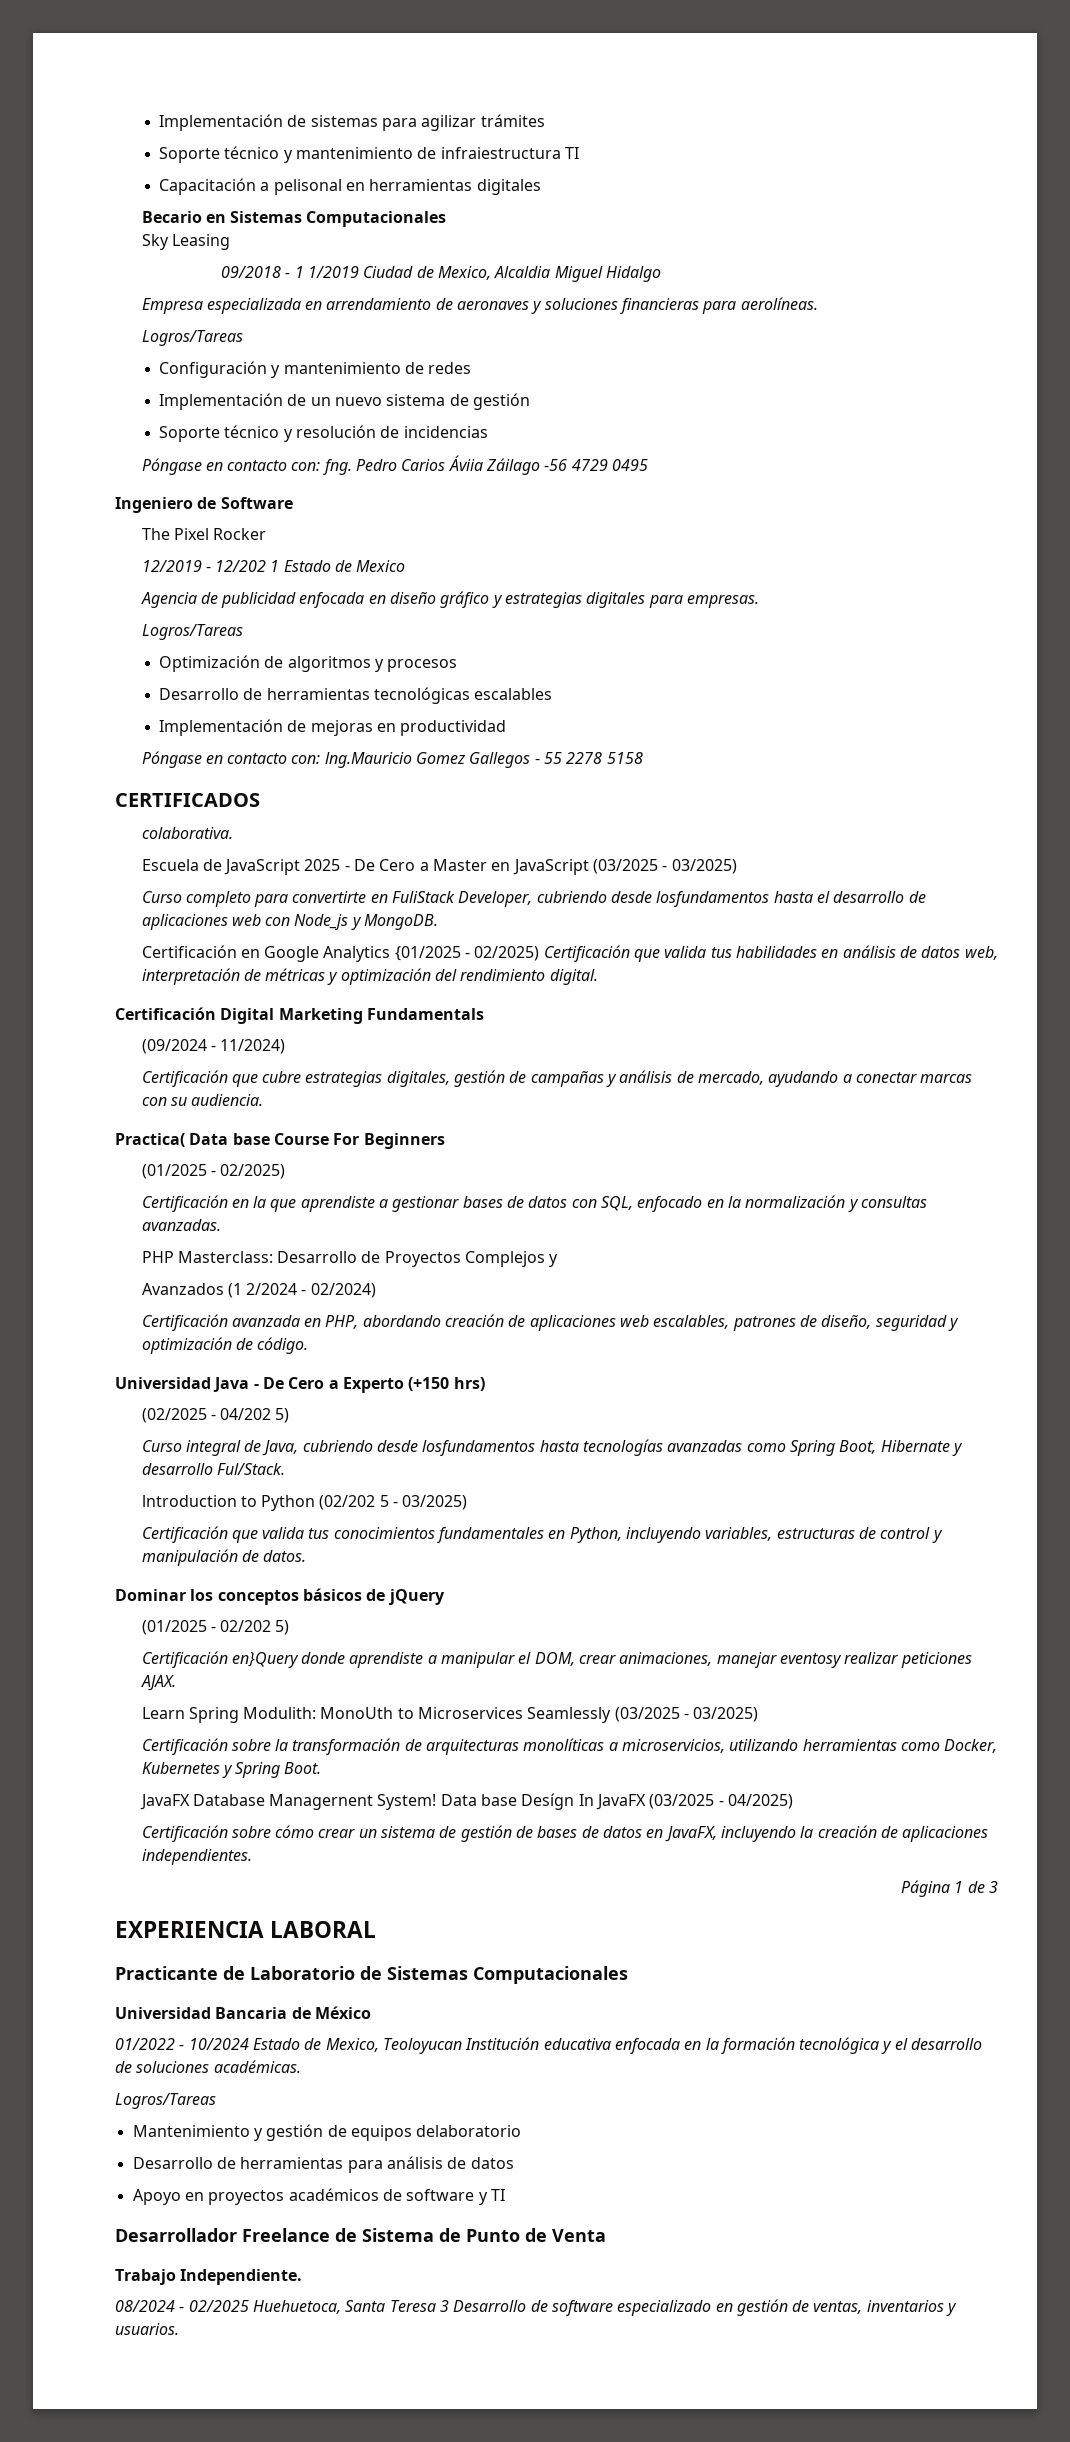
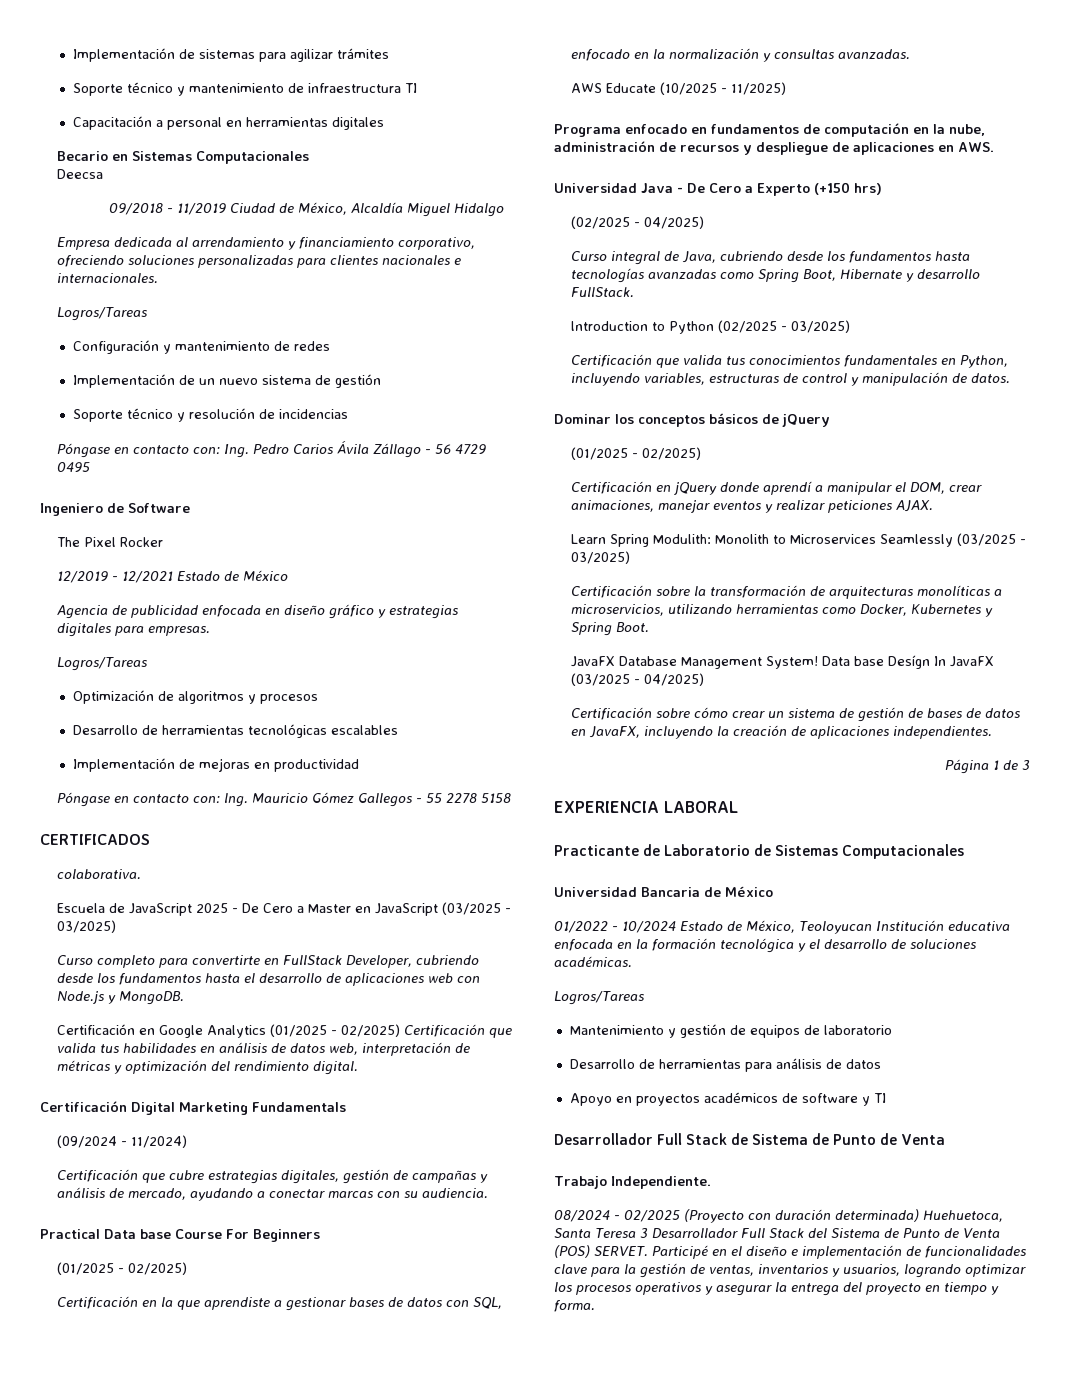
[440,147,561,159] infraiestructura -> [308,83,402,93] infraestructura
[273,179,342,195] pelisonal -> [167,117,223,130] personal
[141,234,230,250] Sky Leasing -> [57,169,104,179] Deecsa
[294,266,661,282] [141,297,818,314] 1 1/2019 Ciudad de Mexico, Alcaldia Miguel Hidalgo // Empresa especializada en arrendamiento de aeronaves y soluciones financieras para aerolíneas. -> [177,202,505,217] [57,237,476,250] [57,255,462,268] [57,273,159,284] 11/2019 Ciudad de México, Alcaldía Miguel Hidalgo // Empresa dedicada al arrendamiento y financiamiento corporativo, ofreciendo soluciones personalizadas para clientes nacionales e internacionales.
[322,459,352,475] fng. -> [224,444,250,458] Ing.
[448,455,568,475] Áviia Záilago -56 -> [337,441,452,458] Ávila Zállago - 56
[215,560,406,572] 12/202 1 Estado de Mexico -> [122,570,289,583] 12/2021 Estado de México
[324,752,467,768] lng.Mauricio Gomez -> [224,792,355,807] lng. Mauricio Gómez
[392,891,456,903] FuliStack -> [283,955,343,965] FullStack
[656,891,770,907] losfundamentos -> [97,973,202,985] los fundamentos
[294,914,349,930] Node_js -> [57,991,105,1004] Node.js
[394,946,461,961] {01/2025 -> [270,1024,328,1037] (01/2025
[115,1133,185,1147] Practica( -> [40,1229,100,1239] Practical
[141,1251,559,1267] [141,1283,376,1298] [141,1314,959,1331] [141,1337,309,1354] PHP Masterclass: Desarrollo de Proyectos Complejos y // Avanzados (1 2/2024 - 02/2024) // Certificación avanzada en PHP, abordando creación de aplicaciones web escalables, patrones de diseño, seguridad y optimización de código. -> [571,82,787,95] [554,123,985,137] [554,141,994,155] AWS Educate (10/2025 - 11/2025) // Programa enfocado en fundamentos de computación en la nube, administración de recursos y despliegue de aplicaciones en AWS.
[220,1408,290,1423] 04/202 5) -> [644,216,705,229] 04/2025)
[422,1440,536,1456] losfundamentos -> [827,251,932,263] los fundamentos
[216,1463,285,1475] Ful/Stack. -> [571,287,635,298] FullStack.
[319,1495,389,1510] (02/202 5 -> [718,320,778,333] (02/2025
[220,1620,290,1635] [141,1651,424,1668] 02/202 5) // Certificación en}Query donde aprendiste -> [642,447,702,460] [571,481,813,495] 02/2025) // Certificación en jQuery donde aprendí
[780,1653,843,1668] eventosy -> [713,501,774,513] eventos y
[320,1707,394,1719] MonoUth -> [715,534,770,544] Monolith
[269,1794,374,1810] Managernent -> [681,657,763,669] Management
[325,2038,379,2052] Mexico, -> [746,920,795,933] México,
[416,2125,522,2137] delaboratorio -> [803,1025,892,1035] de laboratorio
[242,2228,330,2242] Freelance -> [657,1133,728,1145] Full Stack
[252,2300,733,2316] Huehuetoca, Santa Teresa 3 Desarrollo de software especializado en -> [684,1209,1003,1223] [554,1228,1000,1238] [554,1245,1026,1259] [554,1264,636,1277] (Proyecto con duración determinada) Huehuetoca, Santa Teresa 3 Desarrollador Full Stack del Sistema de Punto de Venta (POS) SERVET. Participé en el diseño e implementación de funcionalidades clave para la
[115,2323,179,2335] usuarios. -> [843,1264,1026,1278] [554,1282,999,1296] [554,1300,595,1312] usuarios, logrando optimizar los procesos operativos y asegurar la entrega del proyecto en tiempo y forma.

